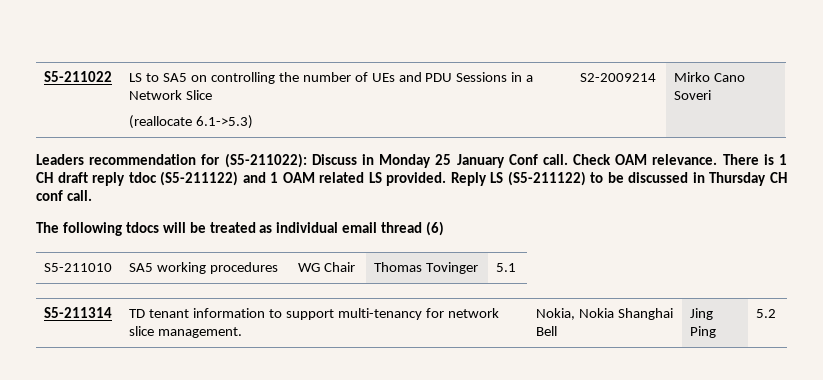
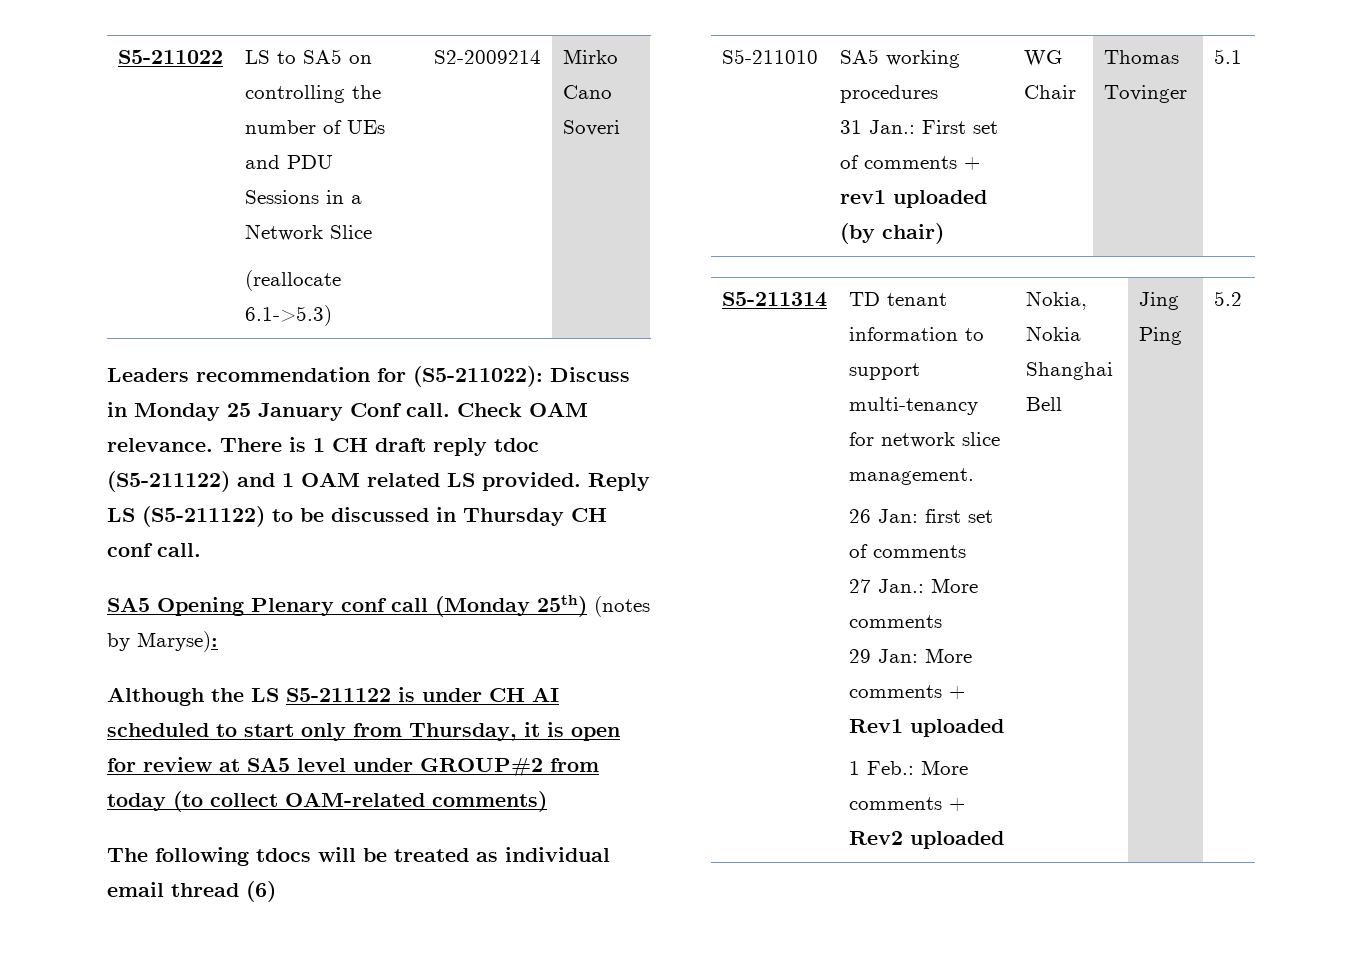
(92, 195) none -> [107,595,650,617] [107,631,218,652] [107,687,559,706] [107,722,620,741] [107,757,599,777] [107,791,547,812] // SA5 Opening Plenary conf call (Monday 25th) (notes by Maryse): // Although the LS S5-211122 is under CH AI scheduled to start only from Thursday, it is open for review at SA5 level under GROUP#2 from today (to collect OAM-related comments)
(279, 268) none -> [839,120,998,134] [839,155,980,170] [839,190,987,208] [839,223,944,244] // 31 Jan.: First set of comments + rev1 uploaded (by chair)
(243, 332) none -> [848,509,993,523] [848,544,966,558] [848,578,978,593] [848,615,942,628] [848,648,972,663] [848,685,965,699] [848,719,1004,737] [848,760,968,775] [848,797,965,811] [848,831,1004,849] // 26 Jan: first set of comments // 27 Jan.: More comments // 29 Jan: More comments + Rev1 uploaded // 1 Feb.: More comments + Rev2 uploaded

